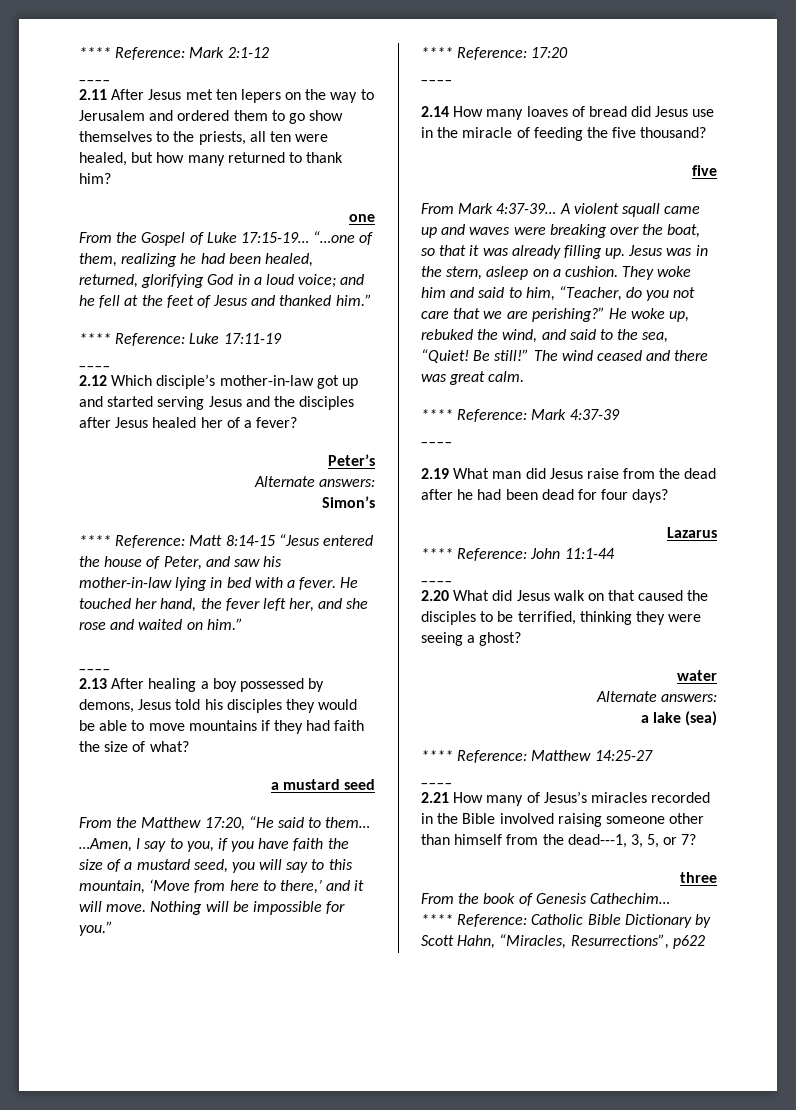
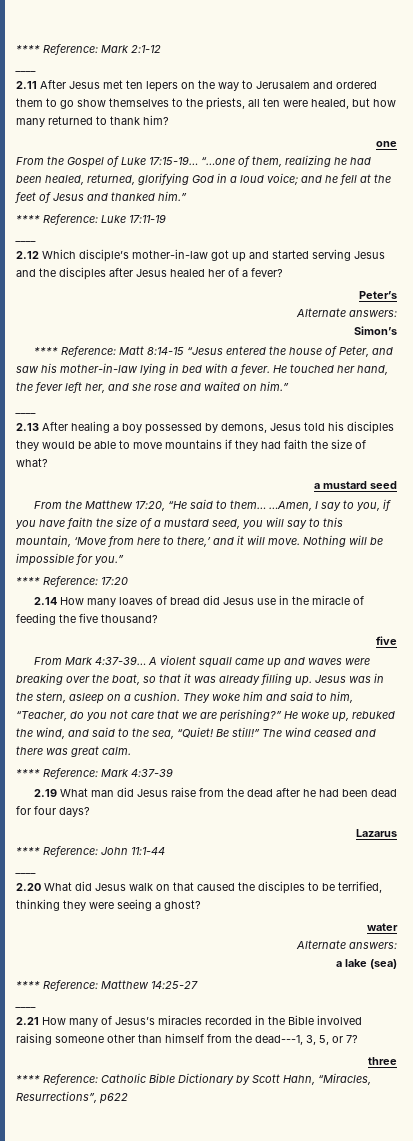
[421,79,453,82] // ____ -> (128, 581) none
[421,441,453,444] // ____ -> (173, 772) none
[421,893,670,906] // From the book of Genesis Cathechim… -> (397, 1061) none

